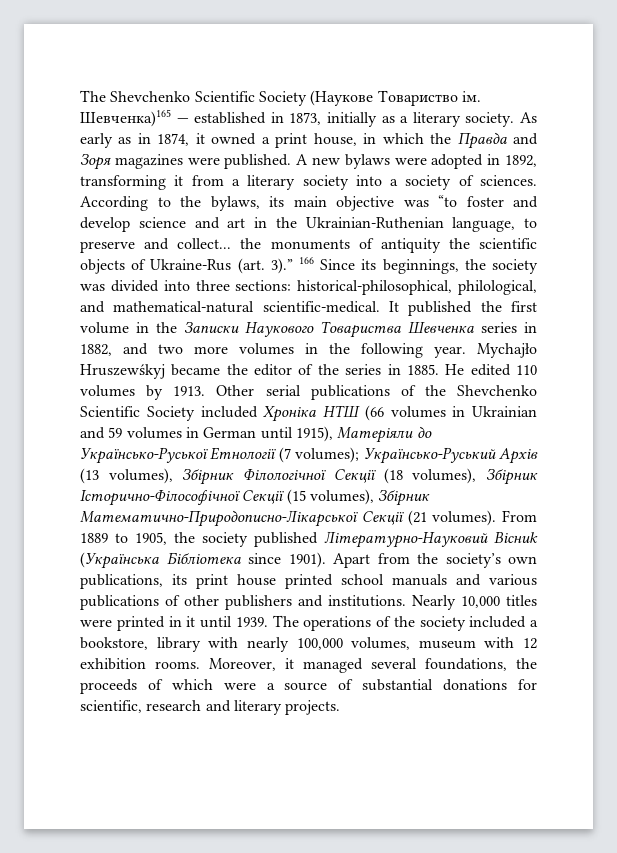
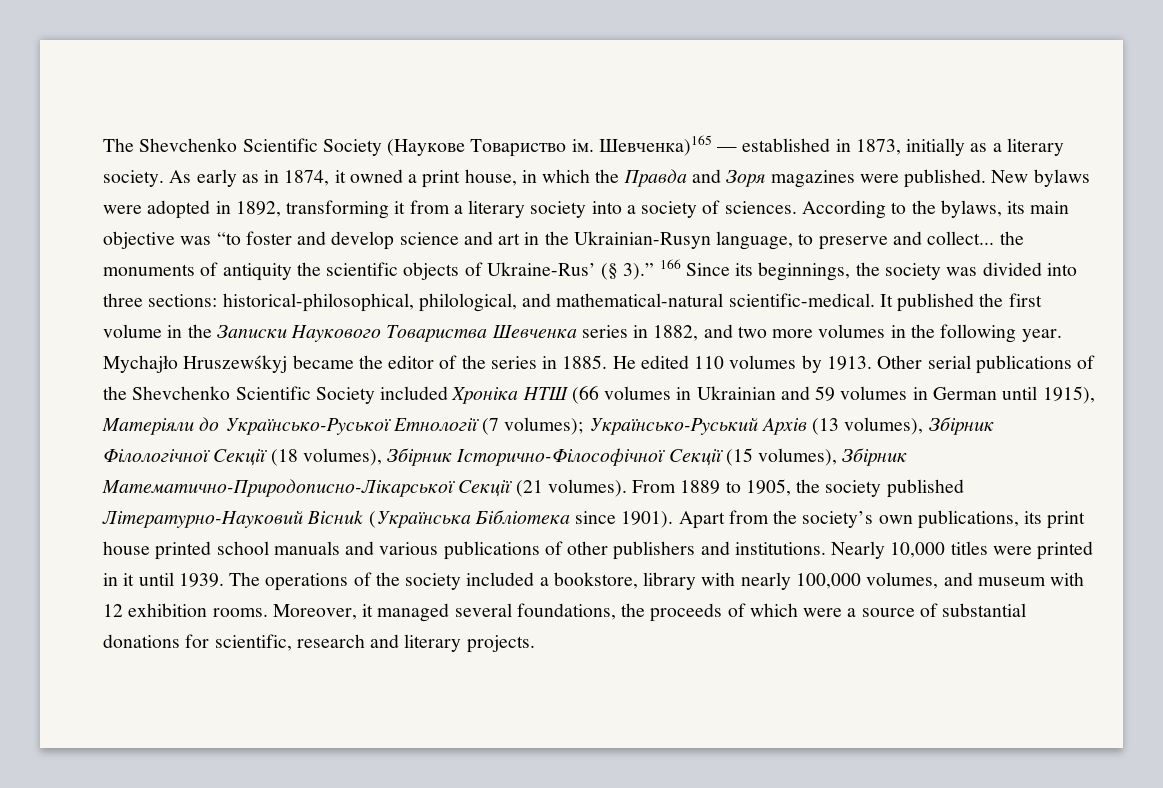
[296,154,341,165] A new -> [991,170,1029,183] New
[305,217,444,229] Ukrainian-Ruthenian -> [573,231,711,249] Ukrainian-Rusyn
[150,258,265,274] Ukraine-Rus (art. -> [486,262,619,280] Ukraine-Rus’ (§
(411, 643) none -> [943,572,973,586] and

